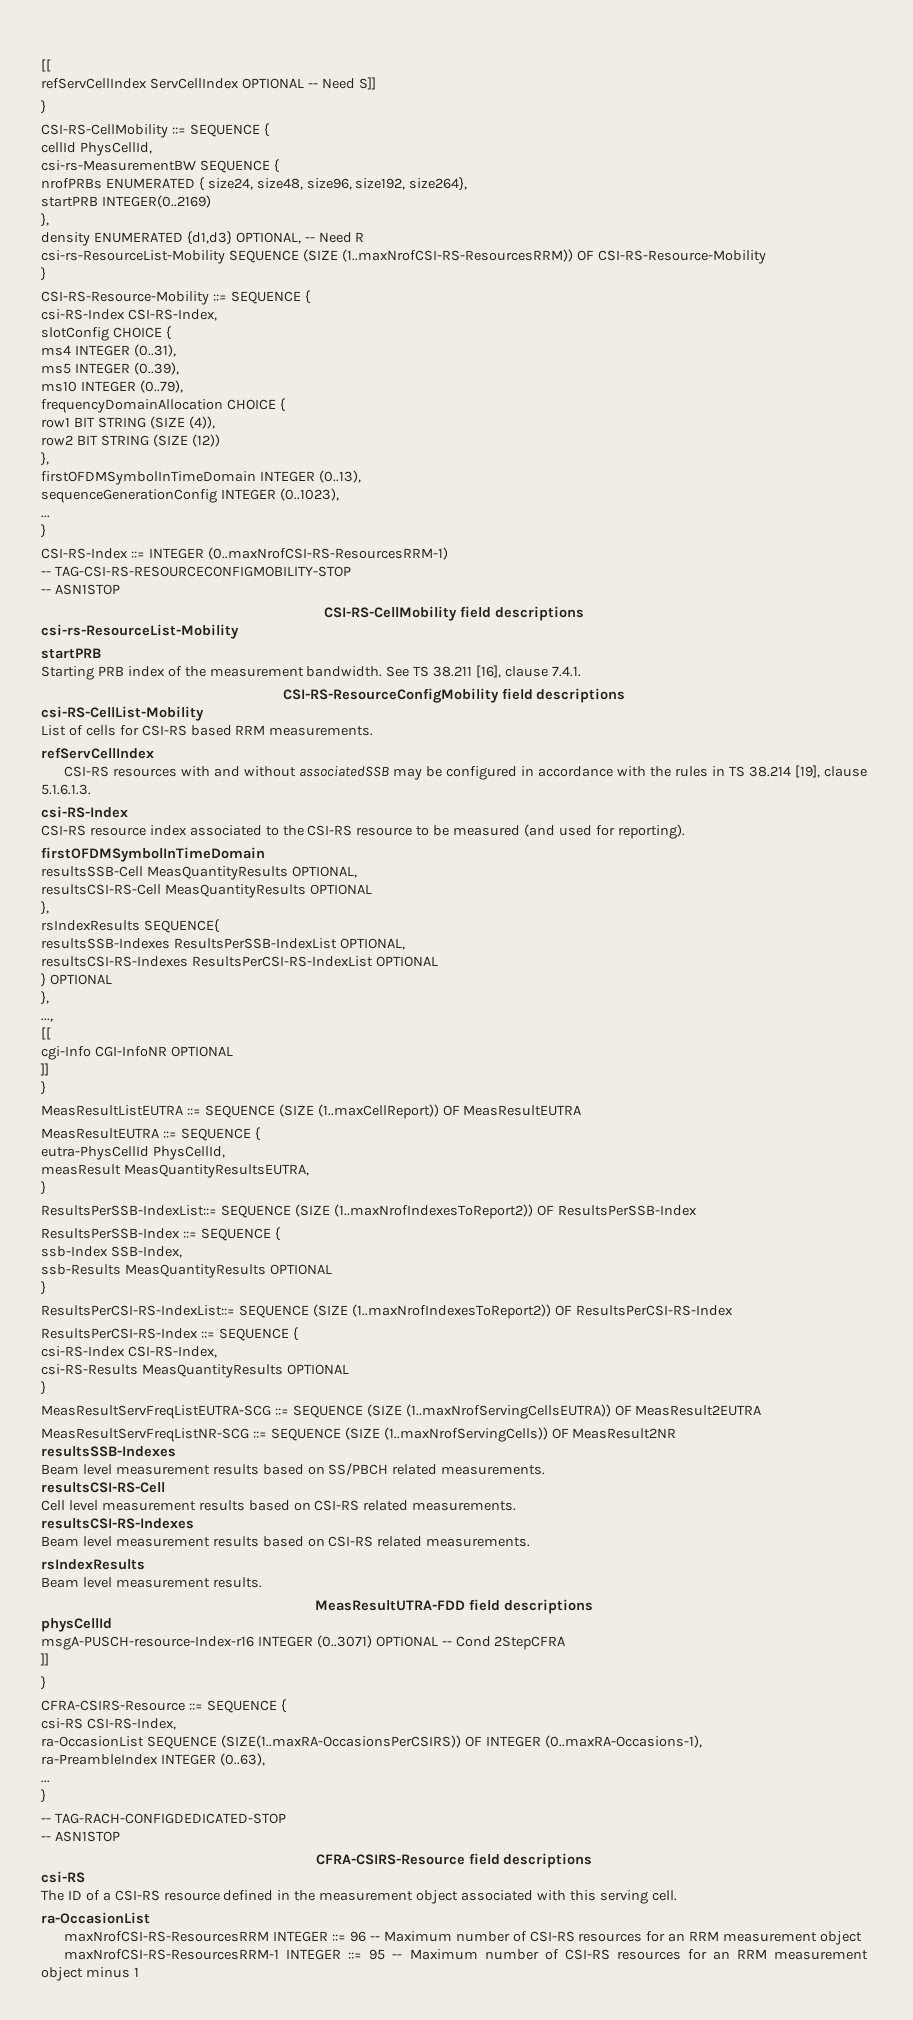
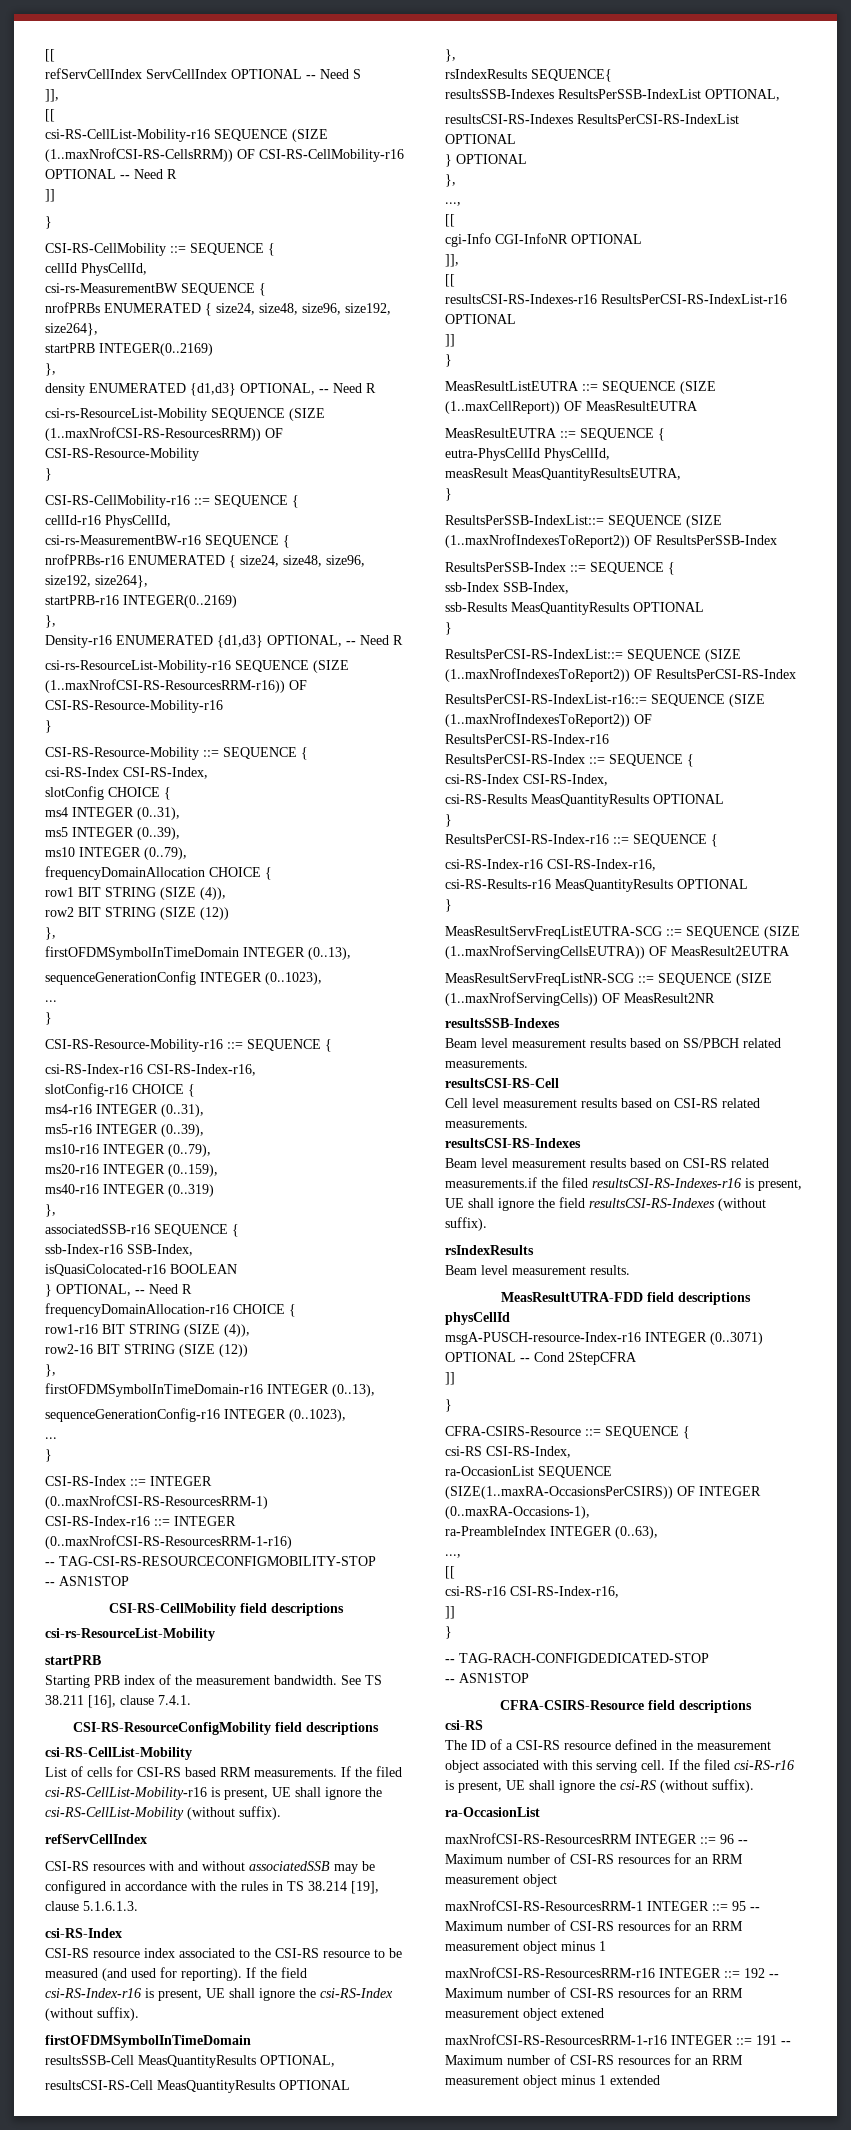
[358,77,376,90] S]] -> [353,69,361,79] [45,89,59,102] [45,109,55,122] [45,129,328,142] [45,148,404,162] [45,169,177,179] [45,189,55,202] S // ]], // [[ // csi-RS-CellList-Mobility-r16 SEQUENCE (SIZE (1..maxNrofCSI-RS-CellsRRM)) OF CSI-RS-CellMobility-r16 OPTIONAL -- Need R // ]]
(46, 274) none -> [45,495,299,508] [45,515,171,528] [45,535,290,548] [45,554,365,568] [45,575,148,588] [45,595,237,608] [45,615,56,628] [45,635,403,648] [45,660,349,673] [45,679,307,693] [45,700,223,713] [45,720,52,733] // CSI-RS-CellMobility-r16 ::= SEQUENCE { // cellId-r16 PhysCellId, // csi-rs-MeasurementBW-r16 SEQUENCE { // nrofPRBs-r16 ENUMERATED { size24, size48, size96, size192, size264}, // startPRB-r16 INTEGER(0..2169) // }, // Density-r16 ENUMERATED {d1,d3} OPTIONAL, -- Need R // csi-rs-ResourceList-Mobility-r16 SEQUENCE (SIZE (1..maxNrofCSI-RS-ResourcesRRM-r16)) OF CSI-RS-Resource-Mobility-r16 // }
(46, 531) none -> [45,1039,332,1052] [45,1064,256,1076] [45,1083,195,1097] [45,1104,204,1117] [45,1124,204,1137] [45,1144,211,1157] [45,1164,218,1177] [45,1184,214,1197] [45,1204,56,1217] [45,1224,239,1237] [45,1244,193,1256] [45,1264,237,1276] [45,1284,192,1297] [45,1303,296,1317] [45,1324,250,1337] [45,1344,248,1357] [45,1364,56,1377] [45,1383,375,1397] [45,1408,346,1422] [45,1437,57,1439] [45,1449,52,1462] // CSI-RS-Resource-Mobility-r16 ::= SEQUENCE { // csi-RS-Index-r16 CSI-RS-Index-r16, // slotConfig-r16 CHOICE { // ms4-r16 INTEGER (0..31), // ms5-r16 INTEGER (0..39), // ms10-r16 INTEGER (0..79), // ms20-r16 INTEGER (0..159), // ms40-r16 INTEGER (0..319) // }, // associatedSSB-r16 SEQUENCE { // ssb-Index-r16 SSB-Index, // isQuasiColocated-r16 BOOLEAN // } OPTIONAL, -- Need R // frequencyDomainAllocation-r16 CHOICE { // row1-r16 BIT STRING (SIZE (4)), // row2-16 BIT STRING (SIZE (12)) // }, // firstOFDMSymbolInTimeDomain-r16 INTEGER (0..13), // sequenceGenerationConfig-r16 INTEGER (0..1023), // ... // }
(448, 553) none -> [45,1516,236,1526] [45,1535,292,1549] // CSI-RS-Index-r16 ::= INTEGER (0..maxNrofCSI-RS-ResourcesRRM-1-r16)
(374, 731) none -> [341,1766,402,1777] [45,1787,382,1800] [45,1806,281,1820] If the filed csi-RS-CellList-Mobility-r16 is present, UE shall ignore the csi-RS-CellList-Mobility (without suffix).
(685, 831) none -> [246,1967,307,1978] [45,1988,393,2001] [45,2007,139,2021] If the field csi-RS-Index-r16 is present, UE shall ignore the csi-RS-Index (without suffix).
(233, 1051) none -> [445,254,459,267] [445,274,455,287] [445,294,787,304] [445,314,516,324] // ]], // [[ // resultsCSI-RS-Indexes-r16 ResultsPerCSI-RS-IndexList-r16 OPTIONAL
(733, 1310) none -> [445,694,765,707] [445,713,652,727] [445,734,609,744] // ResultsPerCSI-RS-IndexList-r16::= SEQUENCE (SIZE (1..maxNrofIndexesToReport2)) OF ResultsPerCSI-RS-Index-r16
(46, 1388) none -> [445,834,718,847] [445,859,656,871] [445,879,748,892] [445,899,452,912] // ResultsPerCSI-RS-Index-r16 ::= SEQUENCE { // csi-RS-Index-r16 CSI-RS-Index-r16, // csi-RS-Results-r16 MeasQuantityResults OPTIONAL // }
[426,1537,531,1547] measurements. -> [445,1177,802,1191] [445,1197,766,1211] [445,1217,487,1231] measurements.if the filed resultsCSI-RS-Indexes-r16 is present, UE shall ignore the field resultsCSI-RS-Indexes (without suffix).
[41,1780,50,1783] ... -> [445,1554,461,1558] [445,1566,455,1579] [445,1586,619,1598] [445,1606,455,1619] ..., // [[ // csi-RS-r16 CSI-RS-Index-r16, // ]]
(677, 1895) none -> [669,1759,794,1770] [445,1779,754,1793] If the filed csi-RS-r16 is present, UE shall ignore the csi-RS (without suffix).
(139, 1972) none -> [445,1967,779,1978] [445,1987,743,1998] [445,2008,604,2021] [445,2034,791,2045] [445,2054,743,2065] [445,2075,660,2088] // maxNrofCSI-RS-ResourcesRRM-r16 INTEGER ::= 192 -- Maximum number of CSI-RS resources for an RRM measurement object extened // maxNrofCSI-RS-ResourcesRRM-1-r16 INTEGER ::= 191 -- Maximum number of CSI-RS resources for an RRM measurement object minus 1 extended

